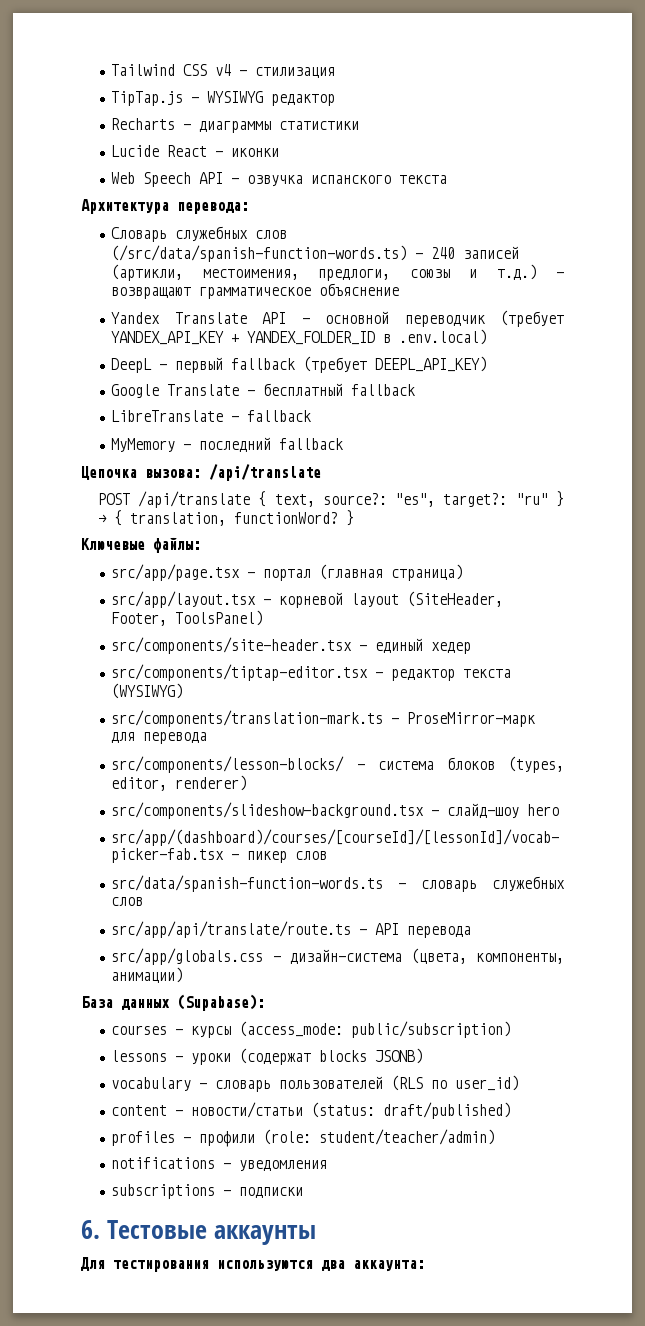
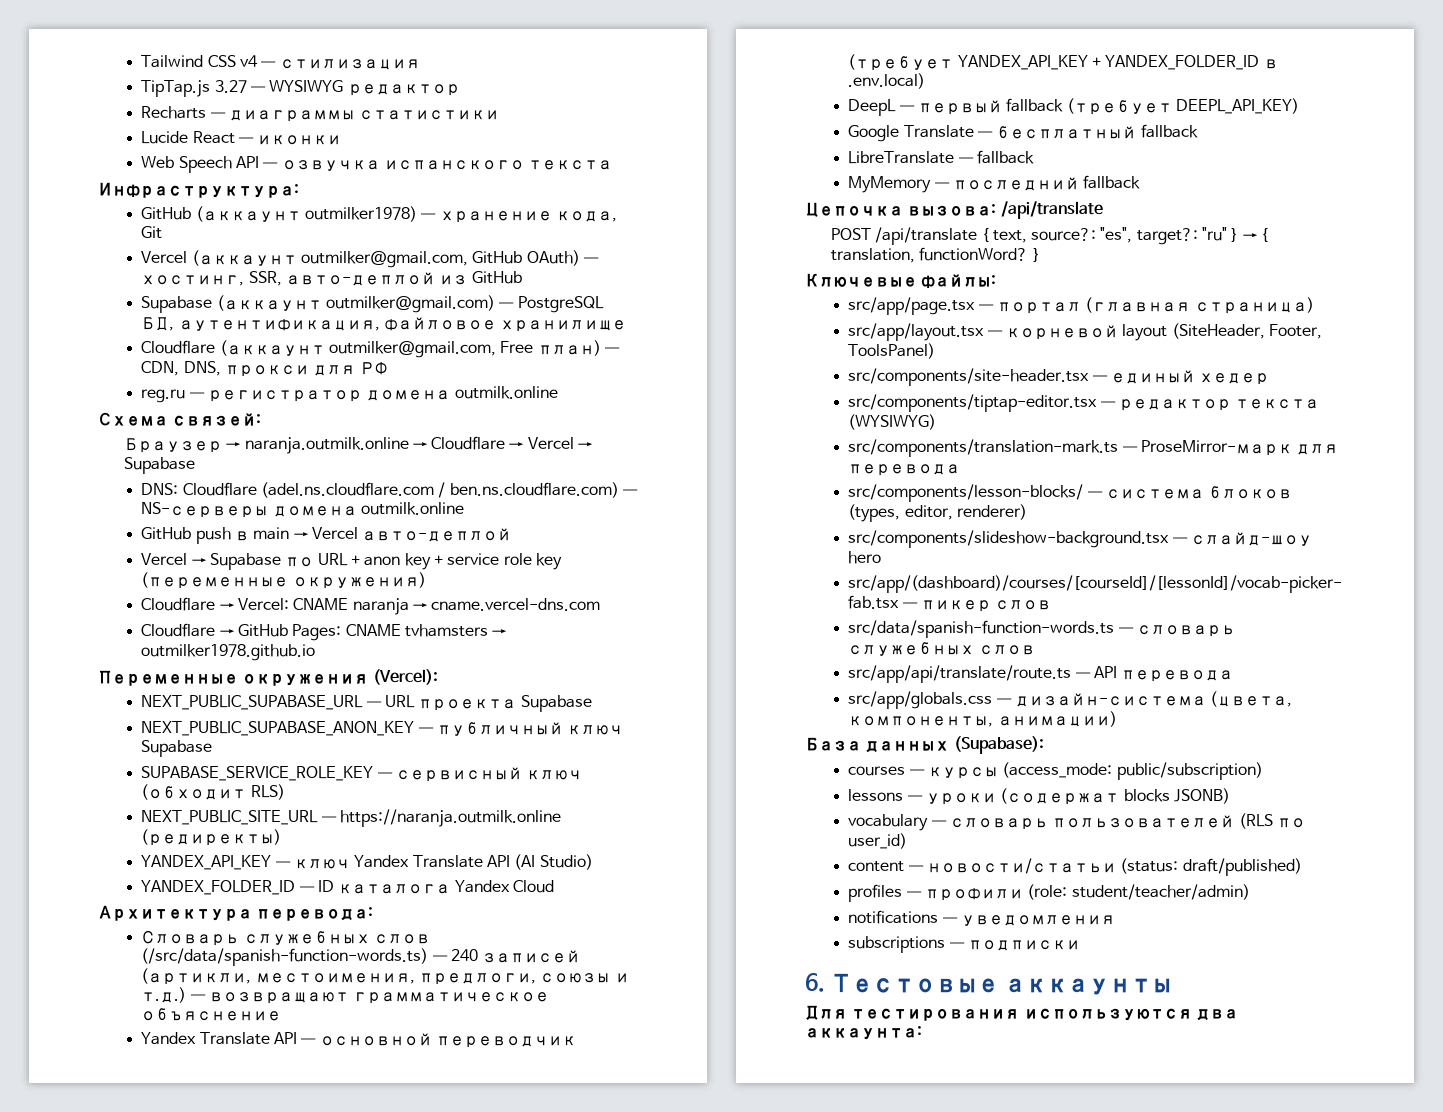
(184, 98) none -> [214,80,247,93] 3.27
(448, 179) none -> [98,182,299,198] [141,206,618,223] [141,226,163,239] [141,250,600,268] [141,271,522,286] [141,295,604,313] [141,317,627,332] [141,340,621,358] [141,361,388,377] [141,386,558,403] [98,412,262,426] [123,436,594,454] [123,457,195,474] [141,482,639,498] [141,502,465,518] [141,527,512,544] [141,553,562,570] [141,572,426,589] [141,597,601,615] [141,623,508,641] [141,644,316,661] [98,669,438,686] [141,695,592,712] [141,721,624,736] [141,740,213,757] [141,766,583,782] [141,784,285,800] [141,809,562,827] [141,829,282,846] [141,854,593,870] [141,880,555,895] // Инфраструктура: // GitHub (аккаунт outmilker1978) — хранение кода, Git // Vercel (аккаунт outmilker@gmail.com, GitHub OAuth) — хостинг, SSR, авто-деплой из GitHub // Supabase (аккаунт outmilker@gmail.com) — PostgreSQL БД, аутентификация, файловое хранилище // Cloudflare (аккаунт outmilker@gmail.com, Free план) — CDN, DNS, прокси для РФ // reg.ru — регистратор домена outmilk.online // Схема связей: // Браузер → naranja.outmilk.online → Cloudflare → Vercel → Supabase // DNS: Cloudflare (adel.ns.cloudflare.com / ben.ns.cloudflare.com) — NS-серверы домена outmilk.online // GitHub push в main → Vercel авто-деплой // Vercel → Supabase по URL + anon key + service role key (переменные окружения) // Cloudflare → Vercel: CNAME naranja → cname.vercel-dns.com // Cloudflare → GitHub Pages: CNAME tvhamsters → outmilker1978.github.io // Переменные окружения (Vercel): // NEXT_PUBLIC_SUPABASE_URL — URL проекта Supabase // NEXT_PUBLIC_SUPABASE_ANON_KEY — публичный ключ Supabase // SUPABASE_SERVICE_ROLE_KEY — сервисный ключ (обходит RLS) // NEXT_PUBLIC_SITE_URL — https://naranja.outmilk.online (редиректы) // YANDEX_API_KEY — ключ Yandex Translate API (AI Studio) // YANDEX_FOLDER_ID — ID каталога Yandex Cloud

